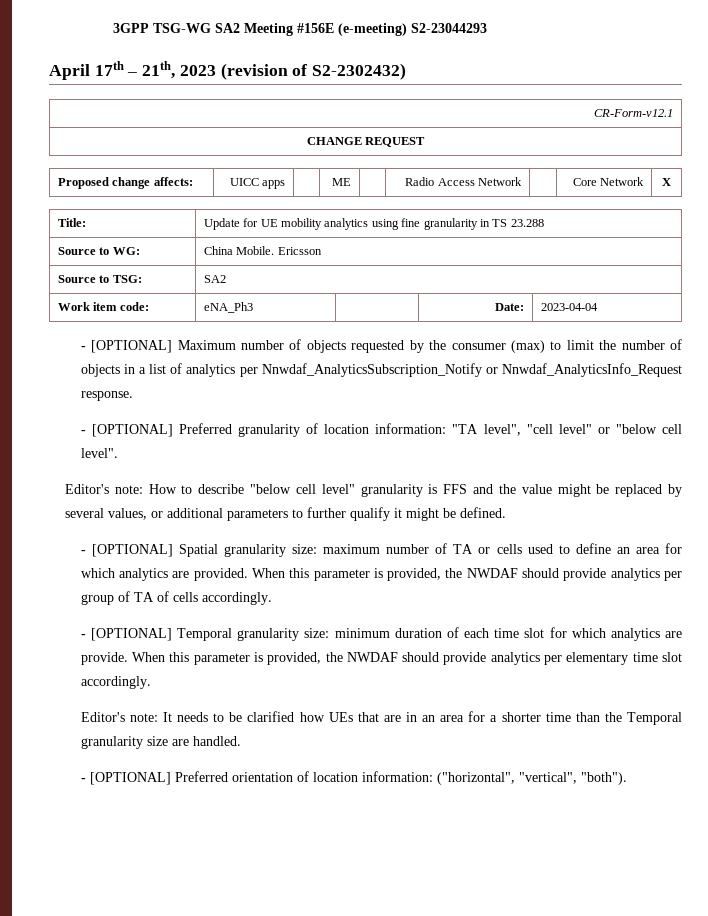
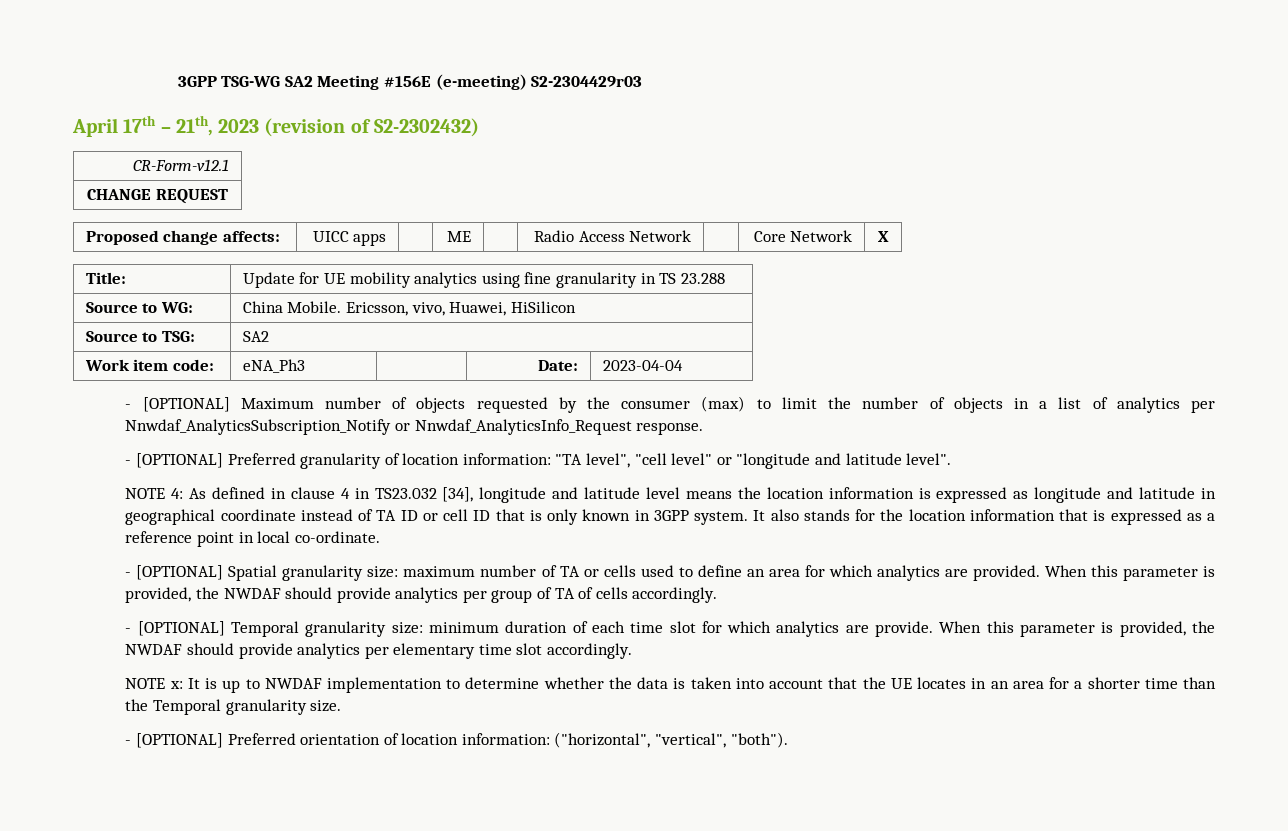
[410,23,487,33] S2-23044293 -> [531,76,643,87] S2-2304429r03
[277,247,322,255] Ericsson -> [346,301,576,316] Ericsson, vivo, Huawei, HiSilicon
[615,424,683,434] [80,448,118,458] [64,484,682,497] [64,507,506,521] "below cell level". // Editor's note: How to describe "below cell level" granularity is FFS and the value might be replaced by several values, or additional parameters to further qualify it might be defined. -> [736,453,952,469] [125,487,1216,503] [125,509,1215,525] [125,531,380,547] "longitude and latitude level". // NOTE 4: As defined in clause 4 in TS23.032 [34], longitude and latitude level means the location information is expressed as longitude and latitude in geographical coordinate instead of TA ID or cell ID that is only known in 3GPP system. It also stands for the location information that is expressed as a reference point in local co-ordinate.
[80,711,401,722] Editor's note: It needs to be clarified how UEs that are -> [125,677,967,693] NOTE x: It is up to NWDAF implementation to determine whether the data is taken into account that the UE locates
[146,736,241,746] size are handled. -> [310,700,342,712] size.

